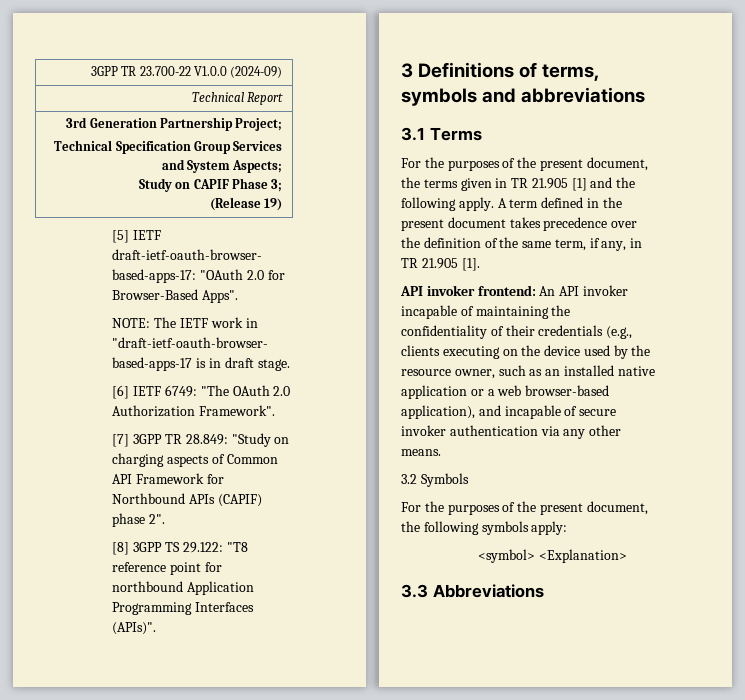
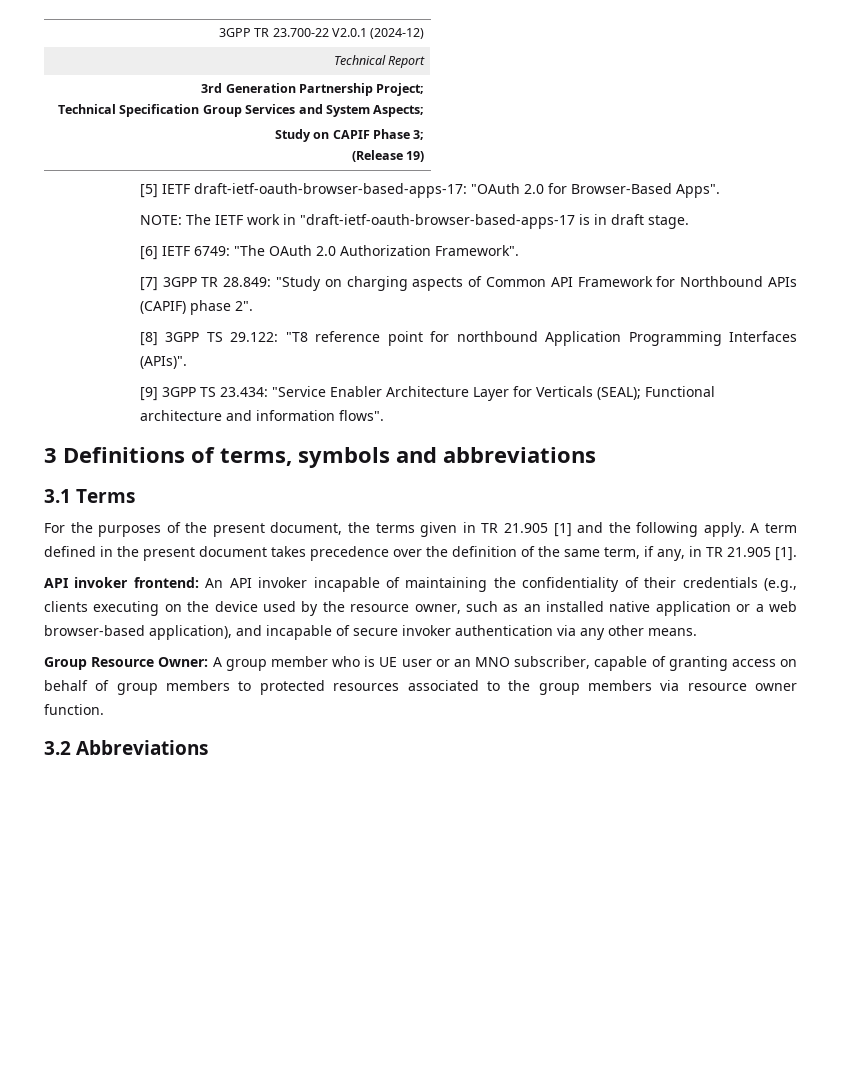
[194,66,283,78] V1.0.0 (2024-09) -> [331,28,425,39] V2.0.1 (2024-12)
(157, 628) none -> [139,386,715,401] [139,410,384,421] // [9] 3GPP TS 23.434: "Service Enabler Architecture Layer for Verticals (SEAL); Functional architecture and information flows".
[401,473,469,487] [401,501,648,515] [401,521,568,535] [478,549,628,563] [401,584,428,598] 3.2 Symbols // For the purposes of the present document, the following symbols apply: // <symbol> <Explanation> // 3.3 -> [44,656,797,671] [44,680,797,695] [44,704,104,715] [44,741,71,755] Group Resource Owner: A group member who is UE user or an MNO subscriber, capable of granting access on behalf of group members to protected resources associated to the group members via resource owner function. // 3.2

